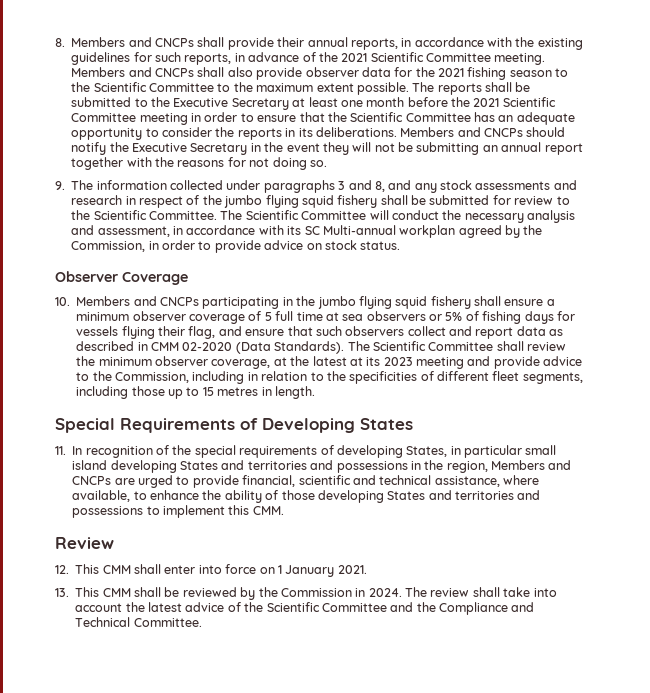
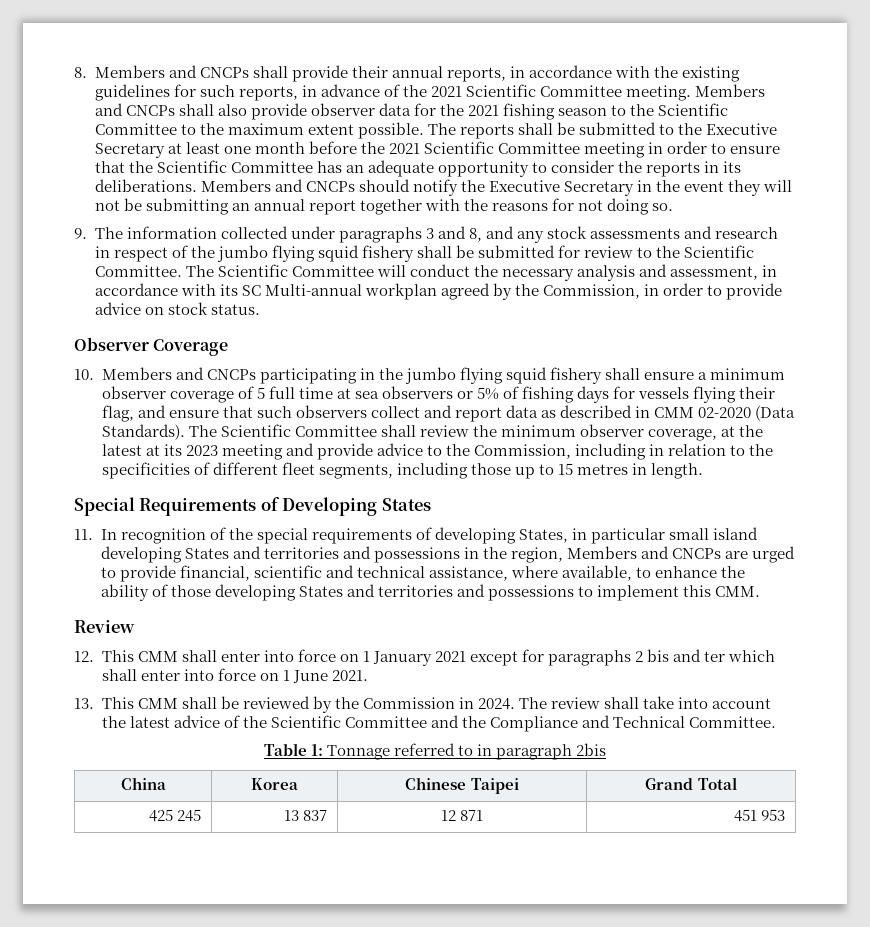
(335, 571) none -> [434,649,776,666] [101,668,328,683] 2021 except for paragraphs 2 bis and ter which shall enter into force on 1 June
(202, 622) none -> [263,743,607,760] [120,777,166,790] [251,778,298,790] [405,777,519,794] [645,777,737,790] [149,809,202,822] [284,810,328,821] [440,810,484,821] [734,809,786,822] // Table 1: Tonnage referred to in paragraph 2bis // China | Korea | Chinese Taipei | Grand Total // 425 245 | 13 837 | 12 871 | 451 953

